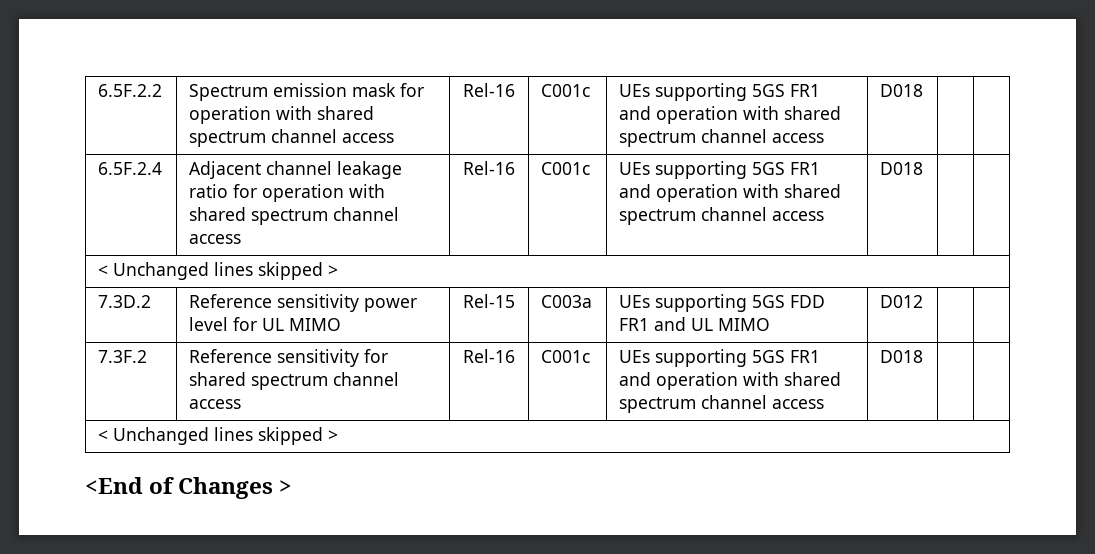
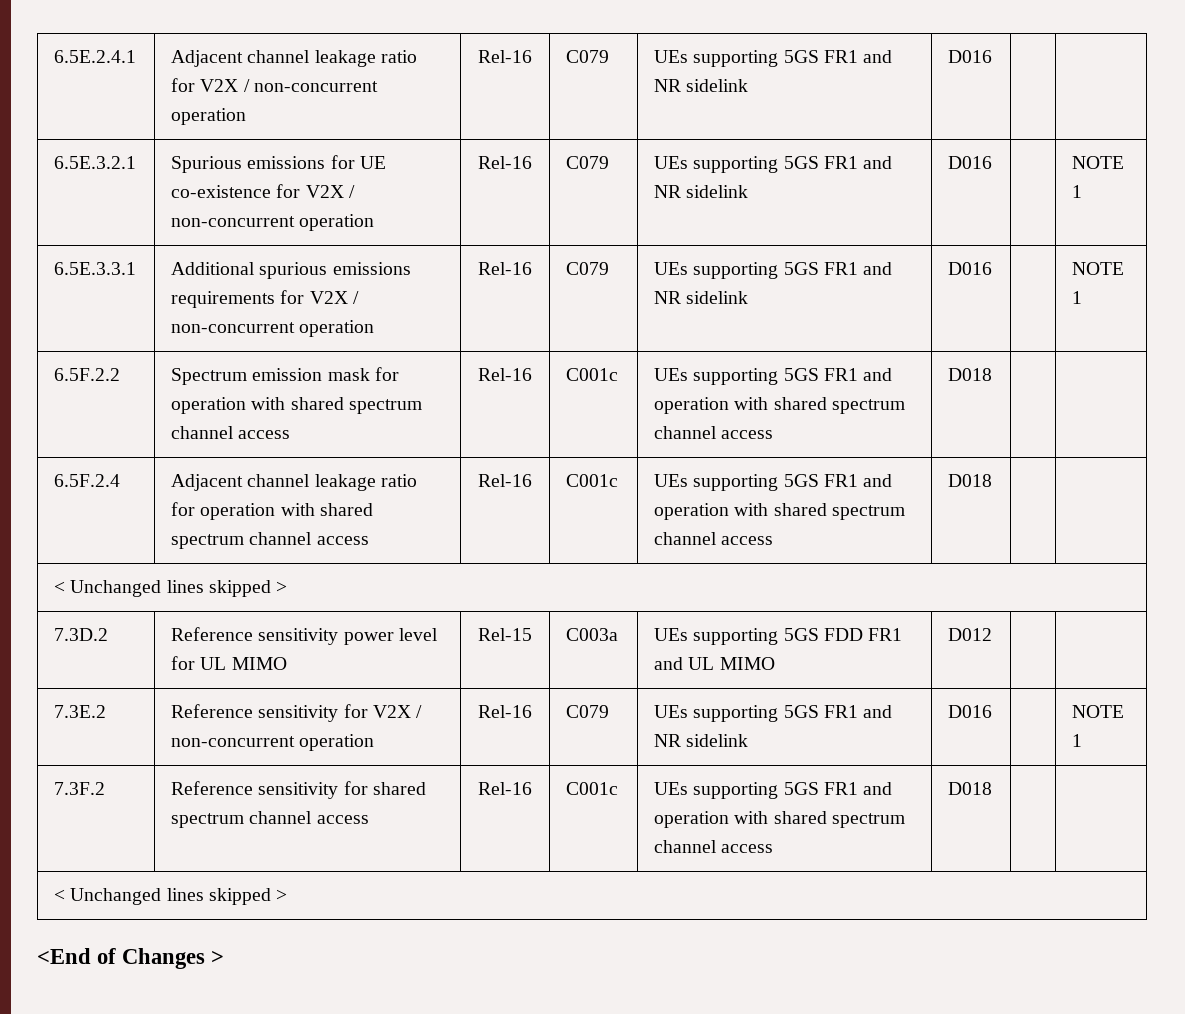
(98, 90) none -> [54,50,137,63] [171,50,417,67] [171,78,378,92] [171,108,247,125] [478,50,532,63] [566,50,610,63] [654,50,893,67] [654,79,749,92] [948,50,993,63] [54,156,137,169] [171,155,386,173] [171,184,355,198] [171,214,375,231] [478,156,532,169] [566,156,610,169] [654,156,893,173] [654,185,749,198] [948,156,993,169] [1072,156,1125,169] [1072,185,1083,198] [54,262,137,275] [171,262,411,279] [171,290,359,308] [171,320,375,337] [478,262,532,275] [566,262,610,275] [654,262,893,279] [654,291,749,304] [948,262,993,275] [1072,262,1125,275] [1072,291,1083,304] 6.5E.2.4.1 | Adjacent channel leakage ratio for V2X / non-concurrent operation | Rel-16 | C079 | UEs supporting 5GS FR1 and NR sidelink | D016 | | // 6.5E.3.2.1 | Spurious emissions for UE co-existence for V2X / non-concurrent operation | Rel-16 | C079 | UEs supporting 5GS FR1 and NR sidelink | D016 | | NOTE 1 // 6.5E.3.3.1 | Additional spurious emissions requirements for V2X / non-concurrent operation | Rel-16 | C079 | UEs supporting 5GS FR1 and NR sidelink | D016 | | NOTE 1 //
(924, 301) none -> [54,705,107,718] [171,704,423,722] [171,734,375,751] [478,705,532,718] [566,705,610,718] [654,705,893,722] [654,734,749,747] [948,705,993,718] [1072,705,1125,718] [1072,734,1083,747] // 7.3E.2 | Reference sensitivity for V2X / non-concurrent operation | Rel-16 | C079 | UEs supporting 5GS FR1 and NR sidelink | D016 | | NOTE 1

